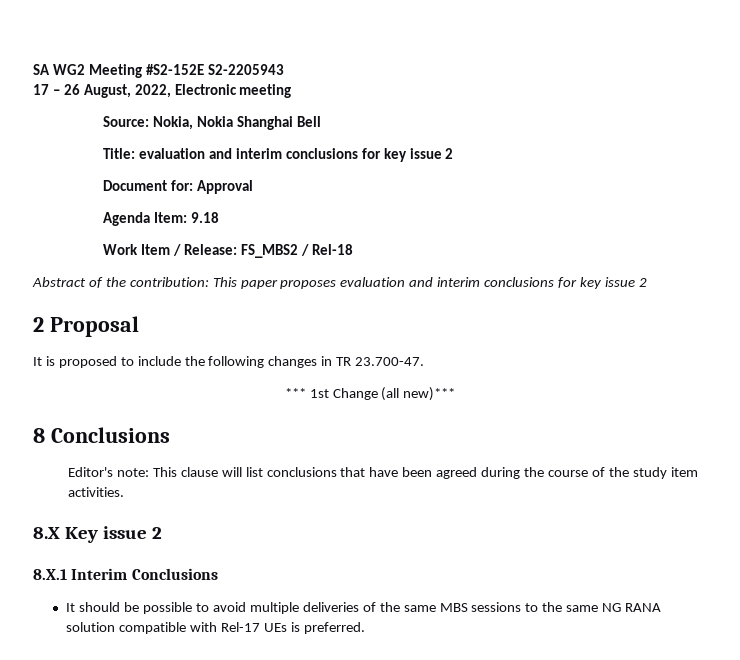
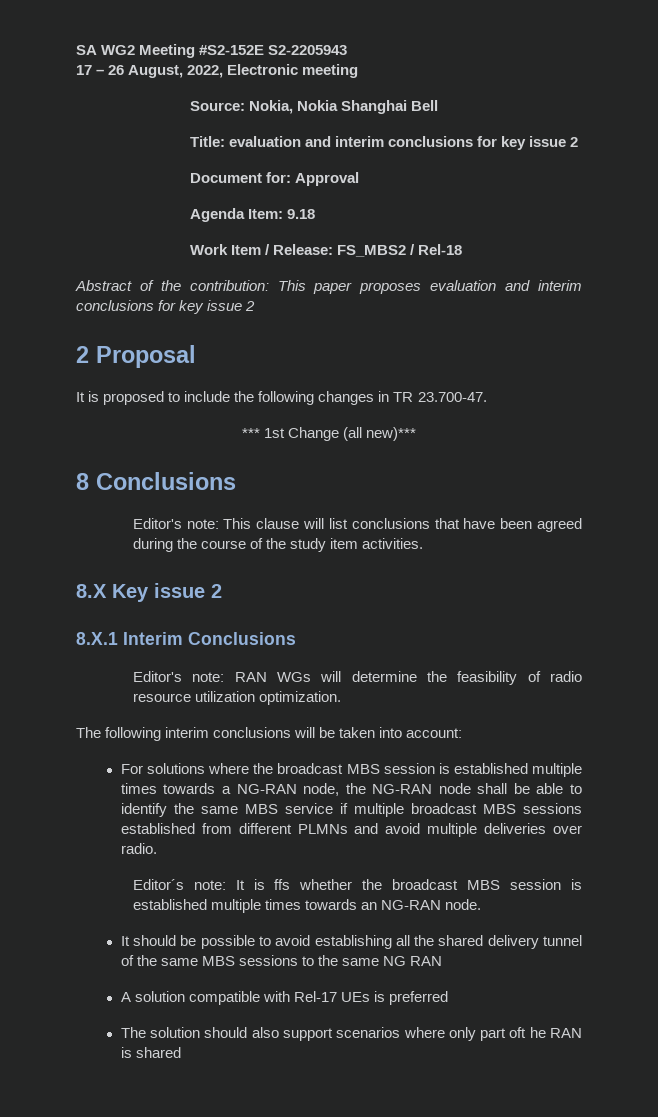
(218, 574) none -> [132,671,582,685] [132,691,341,705] [76,727,463,741] [120,763,582,777] [120,783,583,796] [120,803,583,817] [120,823,582,837] [120,843,157,854] [132,879,582,890] [132,899,482,913] // Editor's note: RAN WGs will determine the feasibility of radio resource utilization optimization. // The following interim conclusions will be taken into account: // For solutions where the broadcast MBS session is established multiple times towards a NG-RAN node, the NG-RAN node shall be able to identify the same MBS service if multiple broadcast MBS sessions established from different PLMNs and avoid multiple deliveries over radio. // Editor´s note: It is ffs whether the broadcast MBS session is established multiple times towards an NG-RAN node.
[249,602,359,614] multiple deliveries -> [314,935,583,949] establishing all the shared delivery tunnel
[625,603,662,612] RANA -> [410,956,443,966] [120,992,131,1002] RAN // A
[303,622,365,634] preferred. -> [389,991,449,1005] [120,1027,582,1041] [120,1047,181,1058] preferred // The solution should also support scenarios where only part oft he RAN is shared

